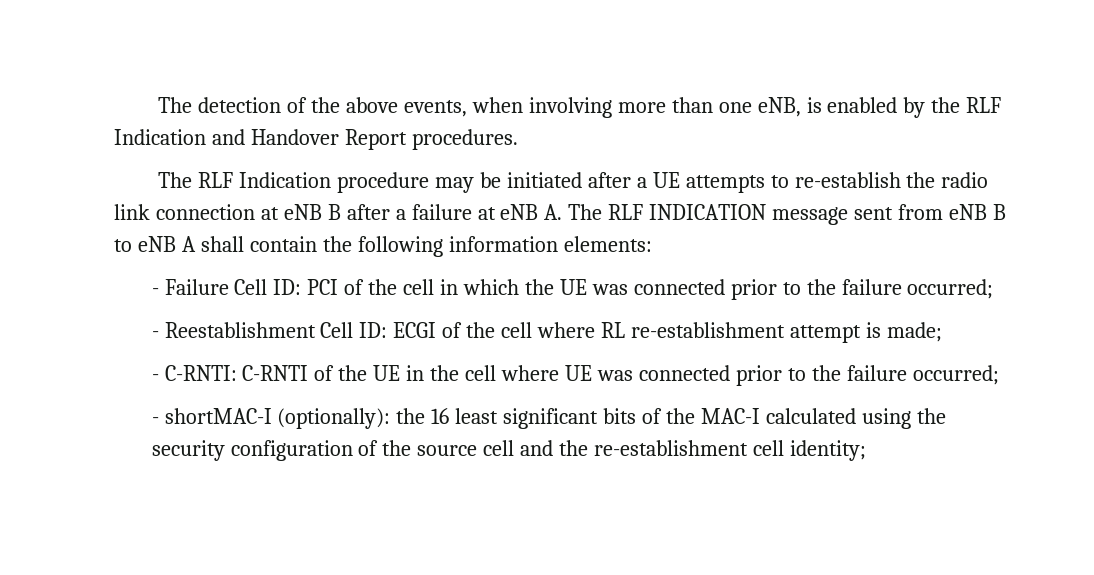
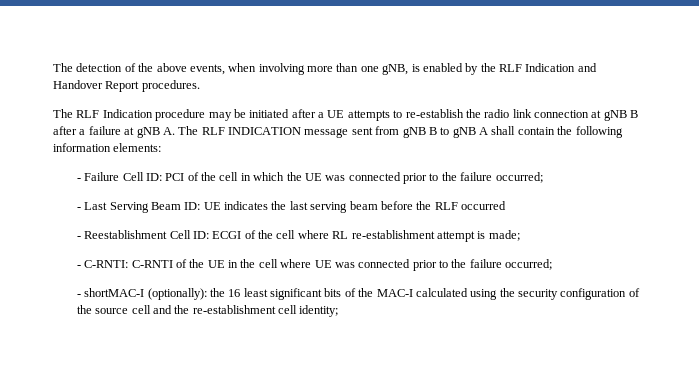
[757,97,801,117] eNB, -> [382,64,409,75] gNB,
[283,204,322,220] eNB -> [603,110,627,121] gNB
[500,204,539,220] eNB -> [136,127,160,138] gNB
[948,204,987,220] eNB -> [402,127,426,138] gNB
[137,236,176,252] eNB -> [452,127,476,138] gNB
(994, 289) none -> [76,201,507,213] // - Last Serving Beam ID: UE indicates the last serving beam before the RLF occurred

